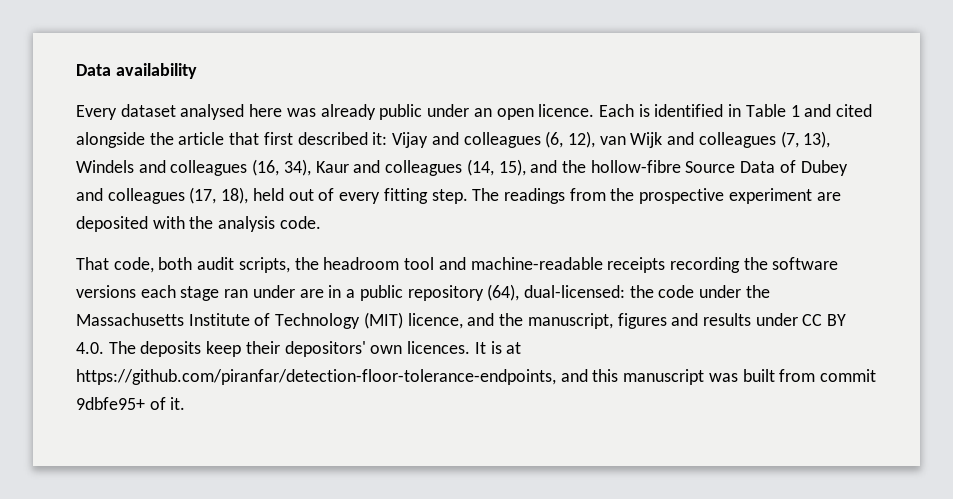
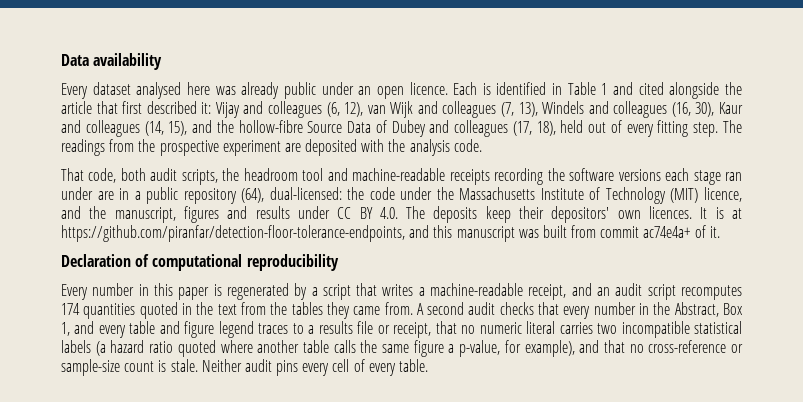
[283,159,311,176] 34), -> [695,102,715,117] 30),
[76,397,145,410] 9dbfe95+ -> [643,226,691,238] ac74e4a+
(186, 403) none -> [61,254,339,271] [61,283,742,300] [61,302,744,319] [61,321,743,338] [61,340,744,357] [61,359,429,376] // Declaration of computational reproducibility // Every number in this paper is regenerated by a script that writes a machine-readable receipt, and an audit script recomputes 174 quantities quoted in the text from the tables they came from. A second audit checks that every number in the Abstract, Box 1, and every table and figure legend traces to a results file or receipt, that no numeric literal carries two incompatible statistical labels (a hazard ratio quoted where another table calls the same figure a p-value, for example), and that no cross-reference or sample-size count is stale. Neither audit pins every cell of every table.

